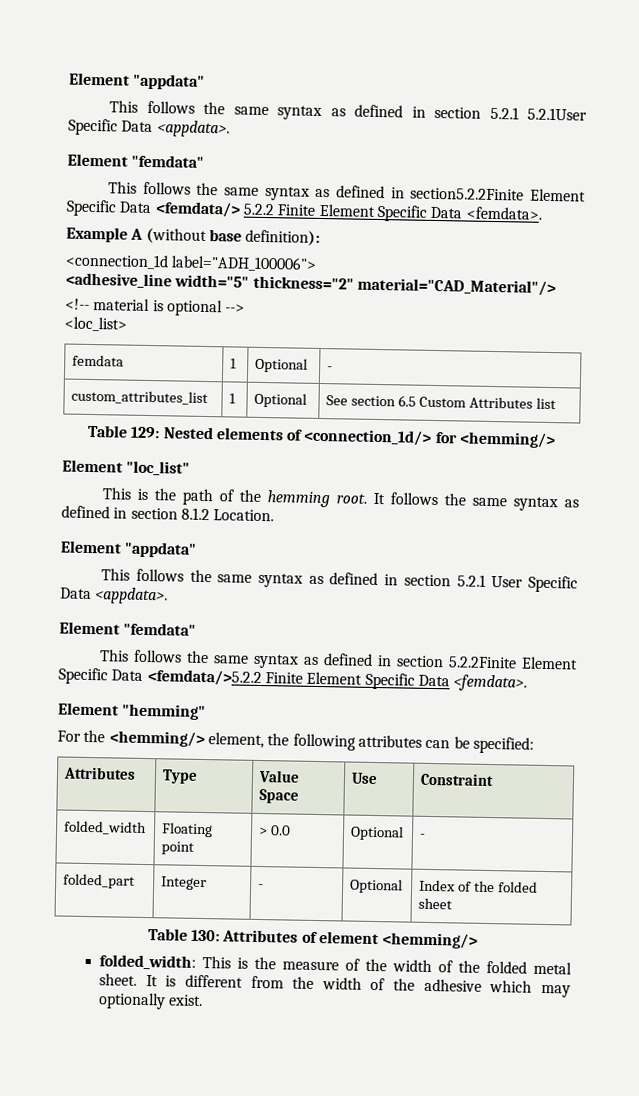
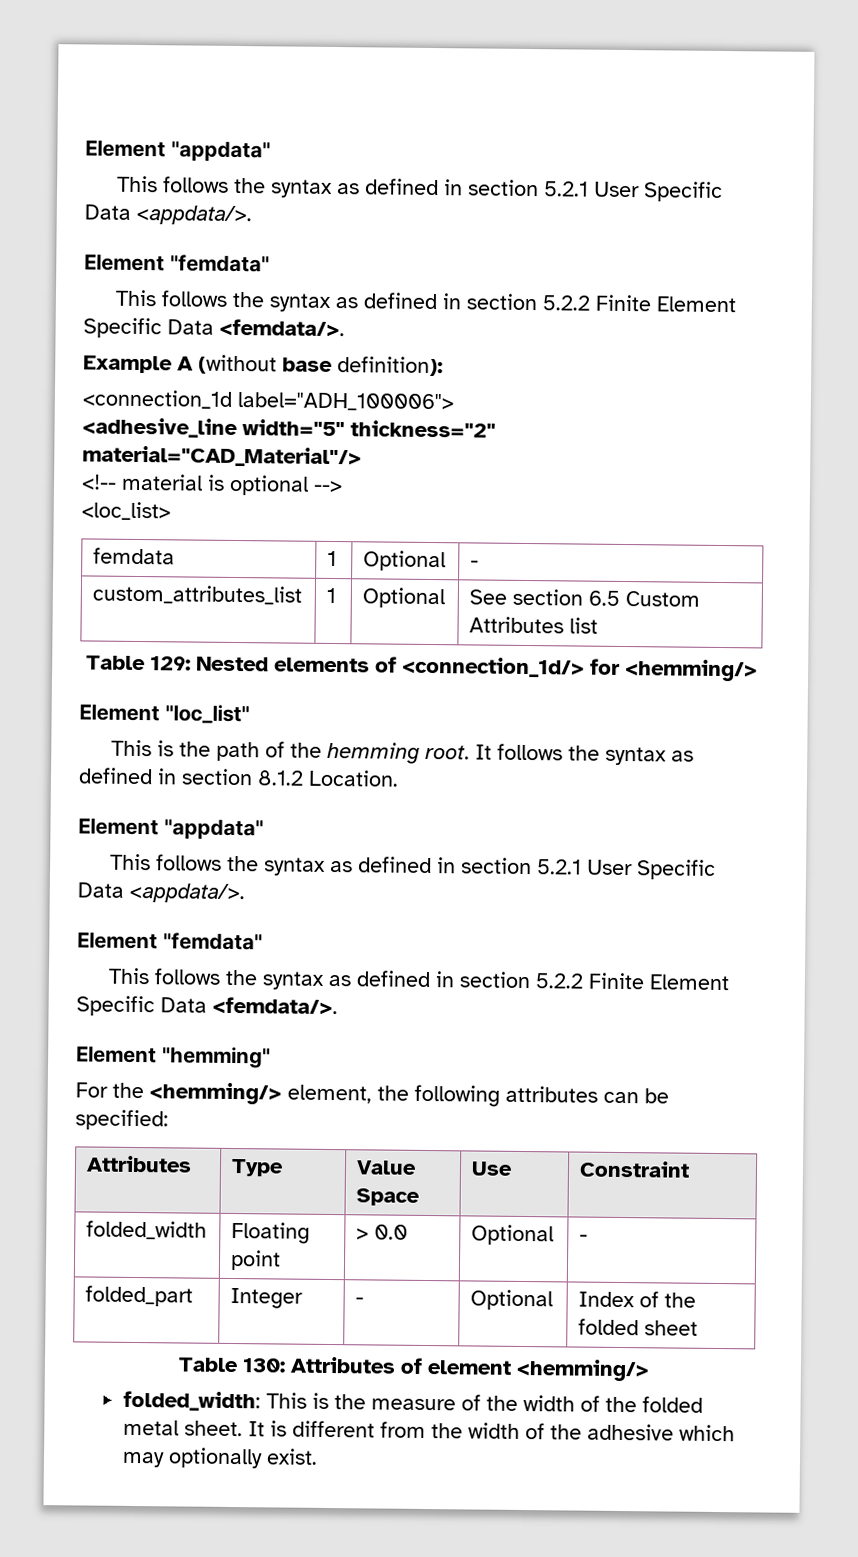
[69,72,206,90] [109,100,587,121] [68,118,230,138] [67,153,205,168] [108,181,587,202] [66,199,542,222] Element "appdata" // This follows the same syntax as defined in section 5.2.1 5.2.1User Specific Data <appdata>. // Element "femdata" // This follows the same syntax as defined in section5.2.2Finite Element Specific Data <femdata/> 5.2.2 Finite Element Specific Data <femdata>. -> [85,140,271,163] [117,175,724,202] [84,204,252,226] [84,254,270,273] [115,289,737,313] [83,317,345,339] Element "appdata" // This follows the syntax as defined in section 5.2.1 User Specific Data <appdata/>. // Element "femdata" // This follows the syntax as defined in section 5.2.2 Finite Element Specific Data <femdata/>.
[472,497,508,507] same -> (601, 753) none
[217,572,579,593] [60,587,169,605] [59,621,197,636] [99,649,578,670] [58,667,528,692] same syntax as defined in section 5.2.1 User Specific Data <appdata>. // Element "femdata" // This follows the same syntax as defined in section 5.2.2Finite Element Specific Data <femdata/>5.2.2 Finite Element Specific Data <femdata>. -> [263,856,717,880] [77,882,245,904] [77,932,263,951] [108,967,730,991] [76,995,338,1017] syntax as defined in section 5.2.1 User Specific Data <appdata/>. // Element "femdata" // This follows the syntax as defined in section 5.2.2 Finite Element Specific Data <femdata/>.

